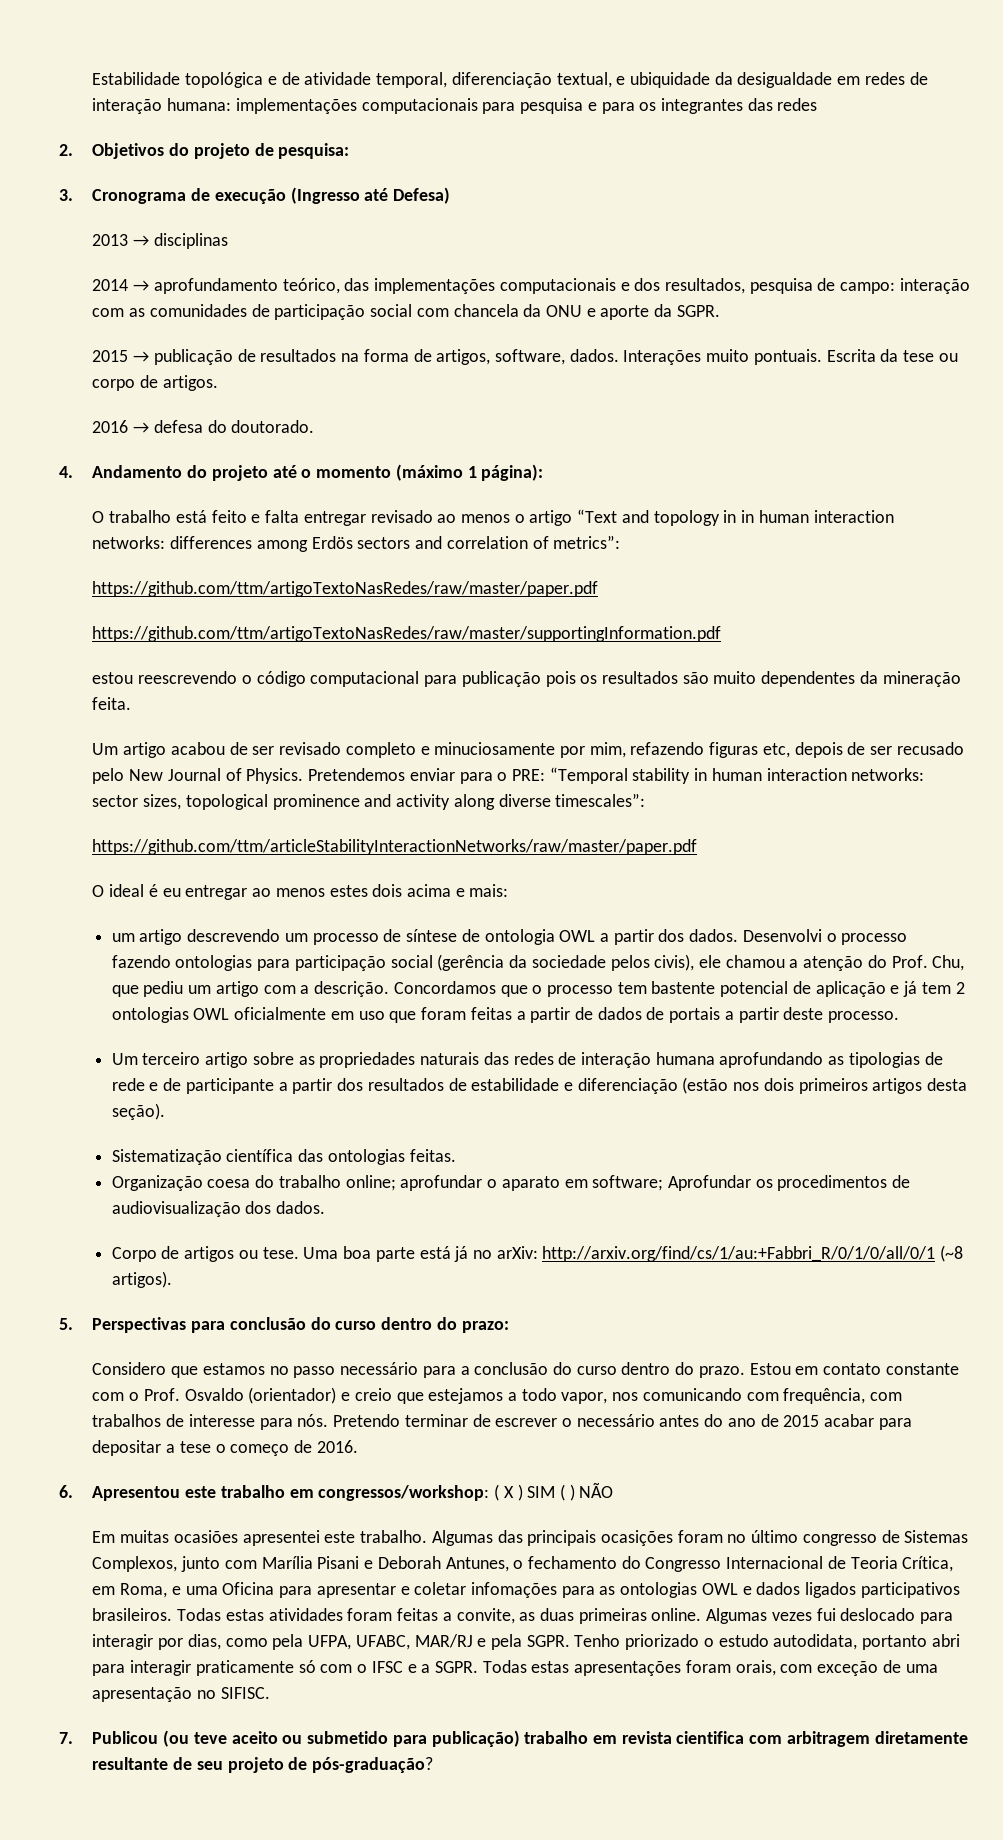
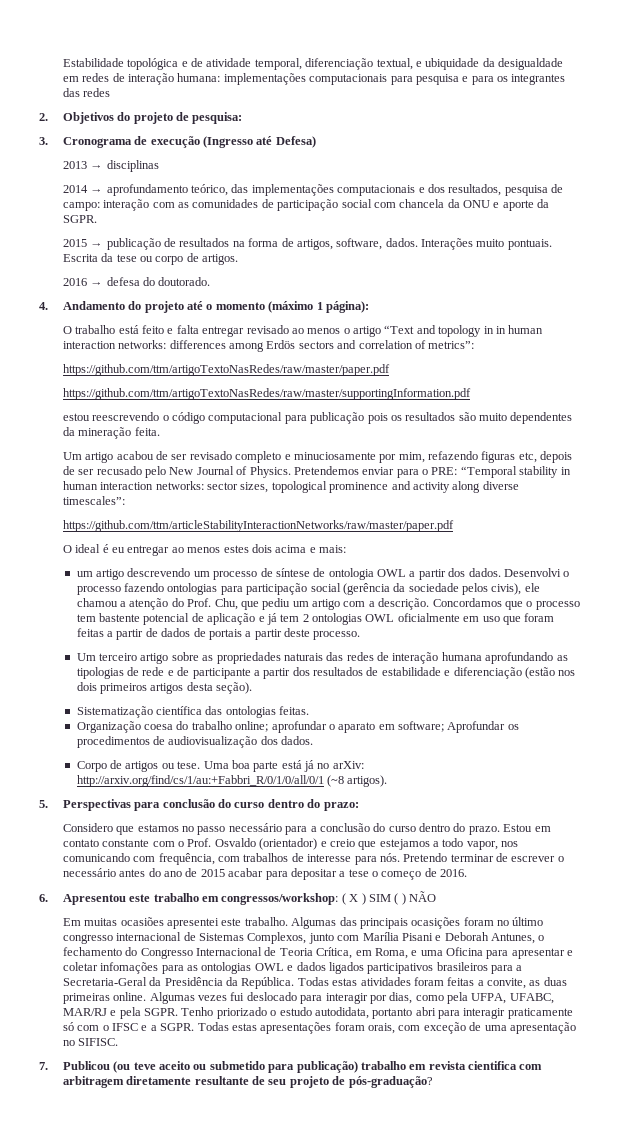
(877, 1540) none -> [116,932,182,941] internacional
[92,1608,173,1621] brasileiros. -> [436,962,523,974] [62,977,295,989] brasileiros para a Secretaria-Geral da Presidência da República.

